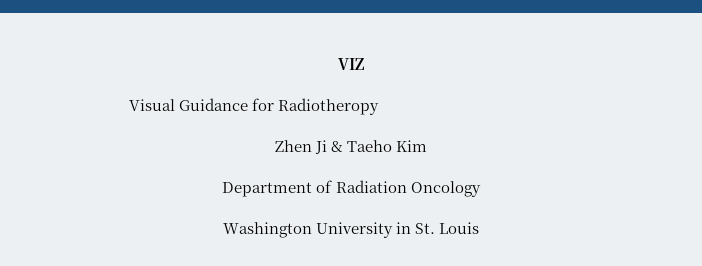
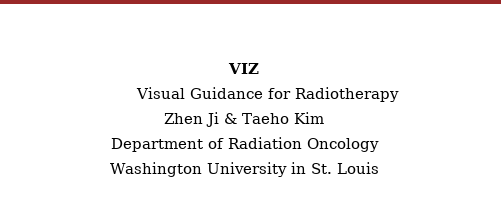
[278,98,380,115] Radiotheropy -> [294,87,399,102] Radiotherapy

